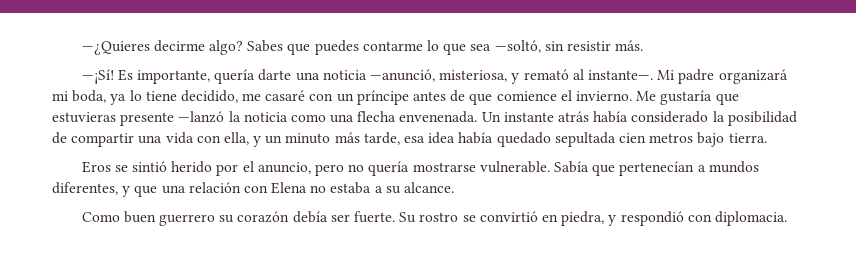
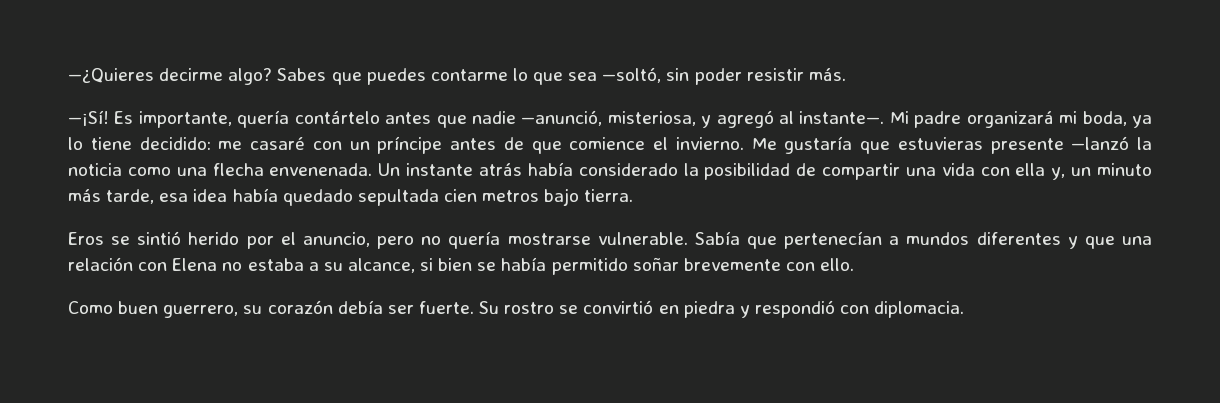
(564, 46) none -> [694,68,742,85] poder
[258,69,367,81] darte una noticia -> [294,111,516,128] contártelo antes que nadie
[523,69,569,80] remató -> [716,110,774,128] agregó
[180,90,238,103] decidido, -> [139,137,211,150] decidido:
[223,132,262,147] ella, y -> [1015,163,1066,180] ella y,
[52,182,118,195] diferentes, -> [976,232,1061,245] diferentes
[404,182,455,193] alcance. -> [347,257,855,275] alcance, si bien se había permitido soñar brevemente con ello.
[159,214,216,226] guerrero -> [163,305,239,318] guerrero,
[561,211,605,226] piedra, -> [683,301,735,318] piedra

